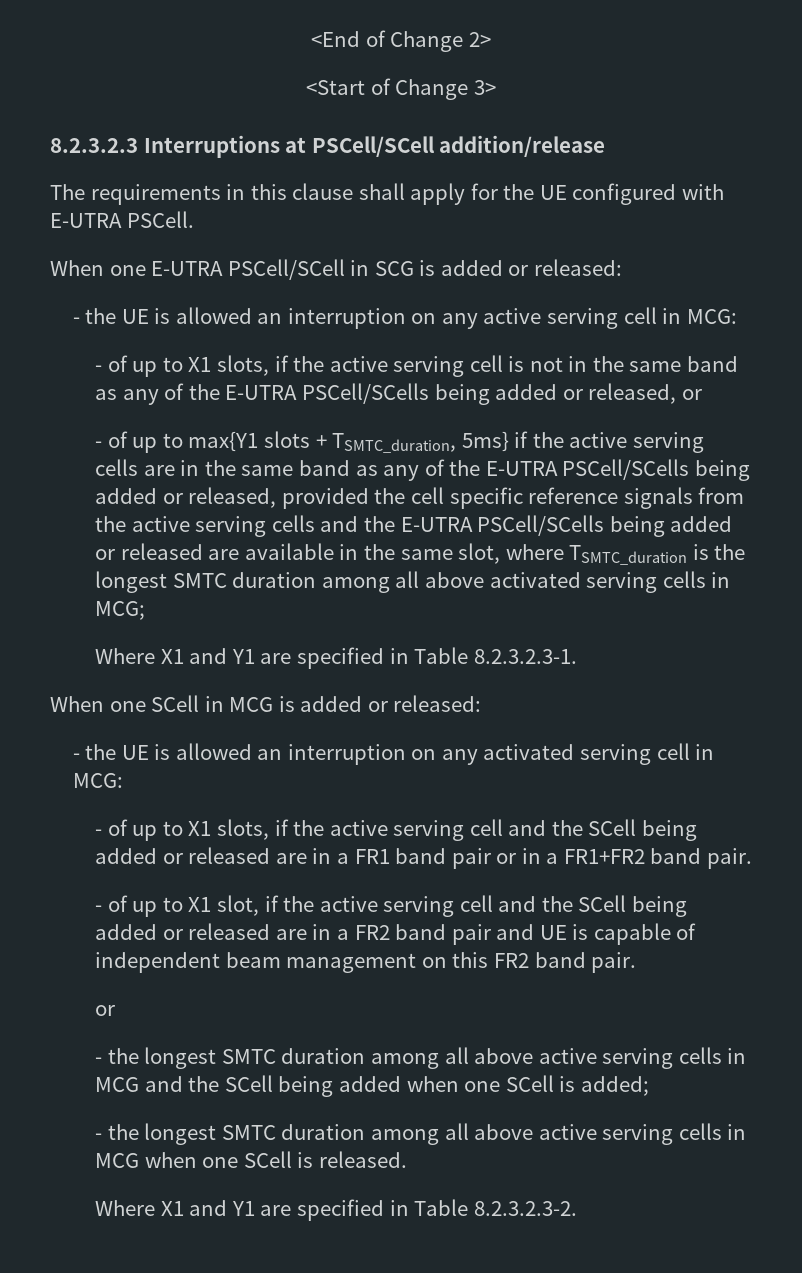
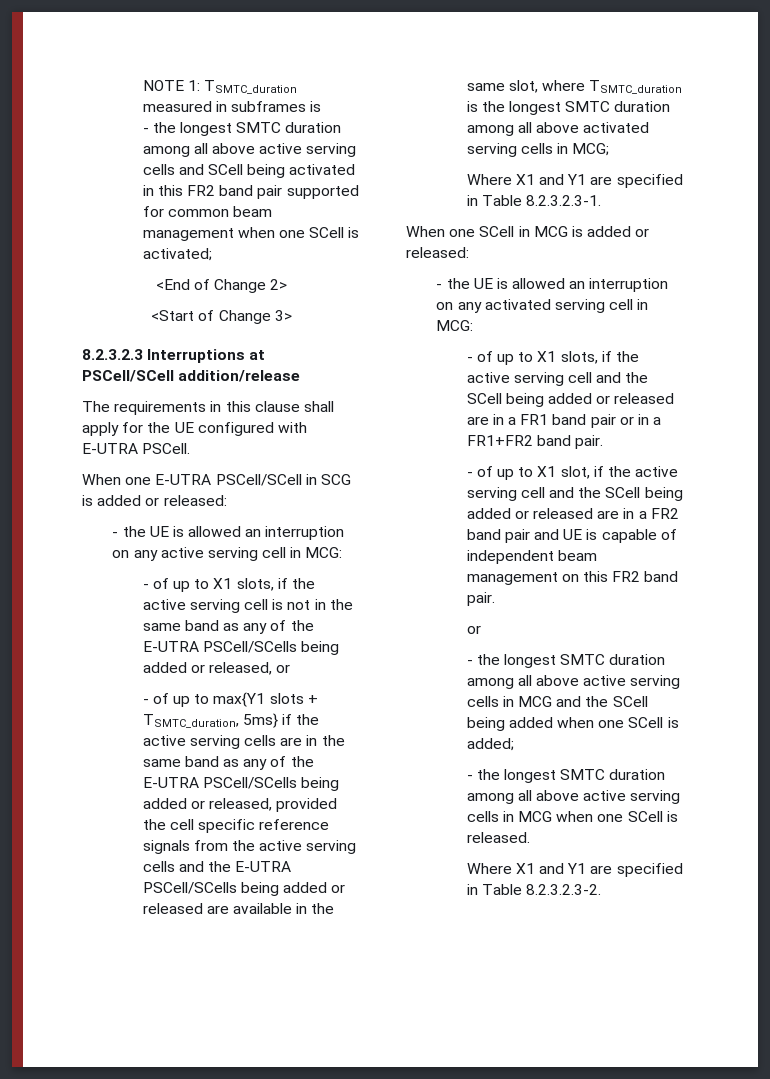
(311, 39) none -> [142,80,298,94] [142,101,322,112] [142,122,342,136] [142,143,357,157] [142,164,356,178] [142,185,359,199] [142,206,273,217] [142,227,360,241] [142,248,212,261] NOTE 1: TSMTC_duration measured in subframes is // - the longest SMTC duration among all above active serving cells and SCell being activated in this FR2 band pair supported for common beam management when one SCell is activated; //

